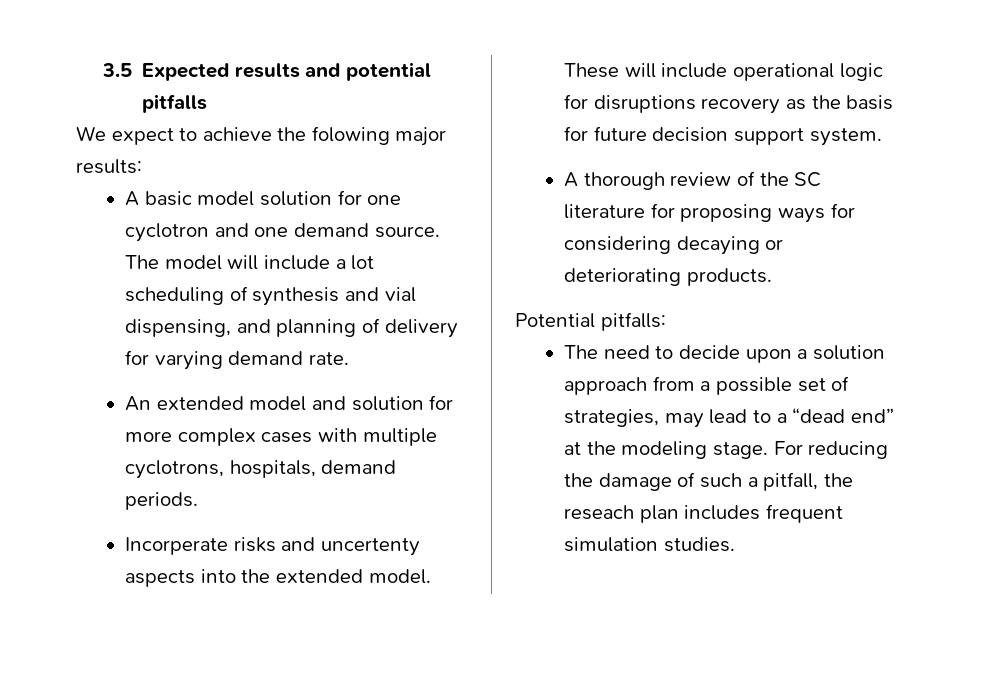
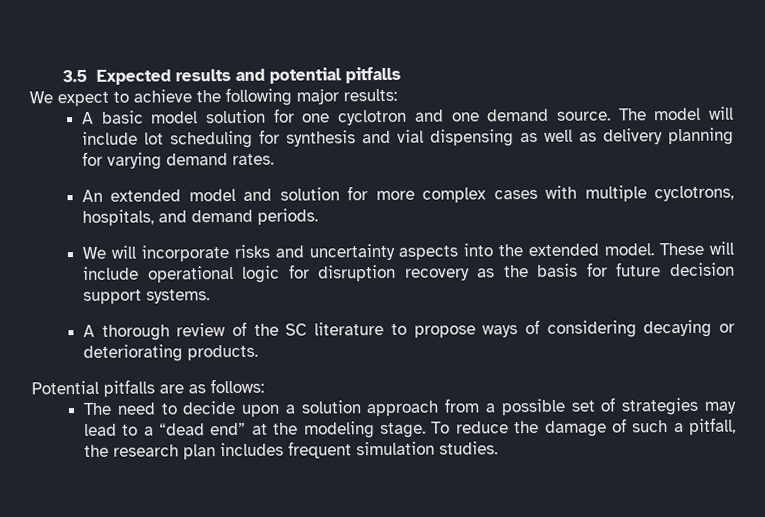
[311,126,390,145] folowing -> [225,87,292,107] following
[335,259,346,269] a -> (138, 138) none
[229,286,248,301] of -> [258,129,280,144] for
[125,318,458,338] dispensing, and planning of delivery -> [429,127,735,147] dispensing as well as delivery planning
[308,352,349,365] rate. -> [231,153,274,166] rates.
(316, 469) none -> [157,210,187,223] and
[125,537,229,555] Incorperate -> [81,245,230,262] We will incorporate
[320,538,420,556] uncertenty -> [308,243,396,261] uncertainty
[593,95,696,113] disruptions -> [318,264,397,282] disruption
[809,128,882,146] system. -> [145,289,210,304] systems.
[650,203,855,223] for proposing ways for -> [390,319,540,338] to propose ways of
[600,312,666,331] pitfalls: -> [103,378,264,397] pitfalls are as follows:
[564,409,660,427] strategies, -> [621,397,700,416] strategies
[773,441,889,459] For reducing -> [431,421,509,434] To reduce
[564,505,635,520] reseach -> [112,444,179,457] research

